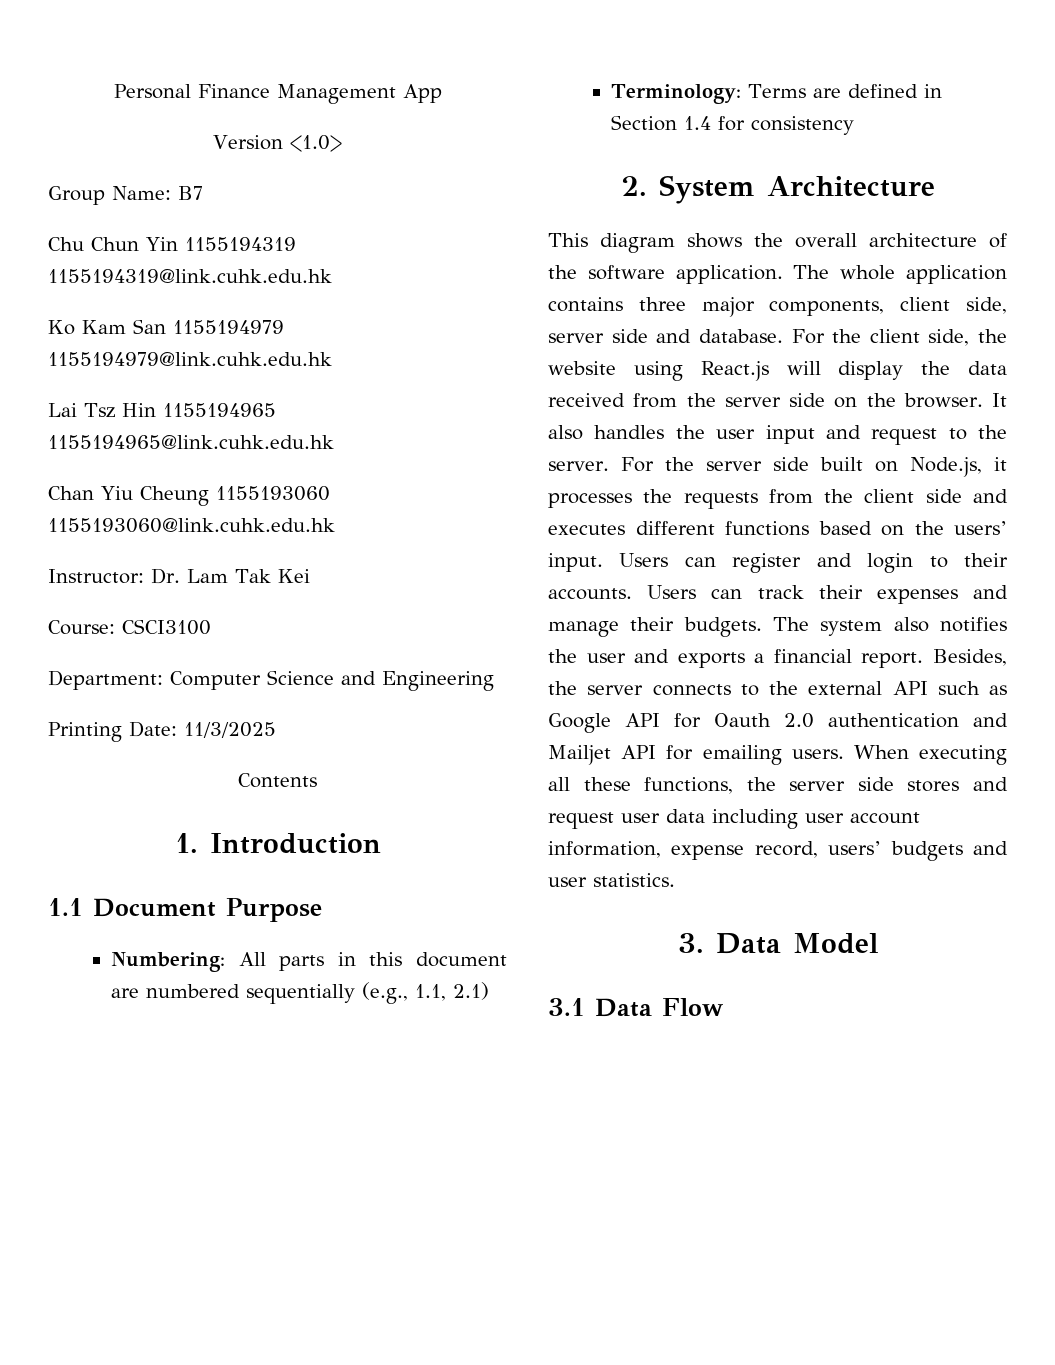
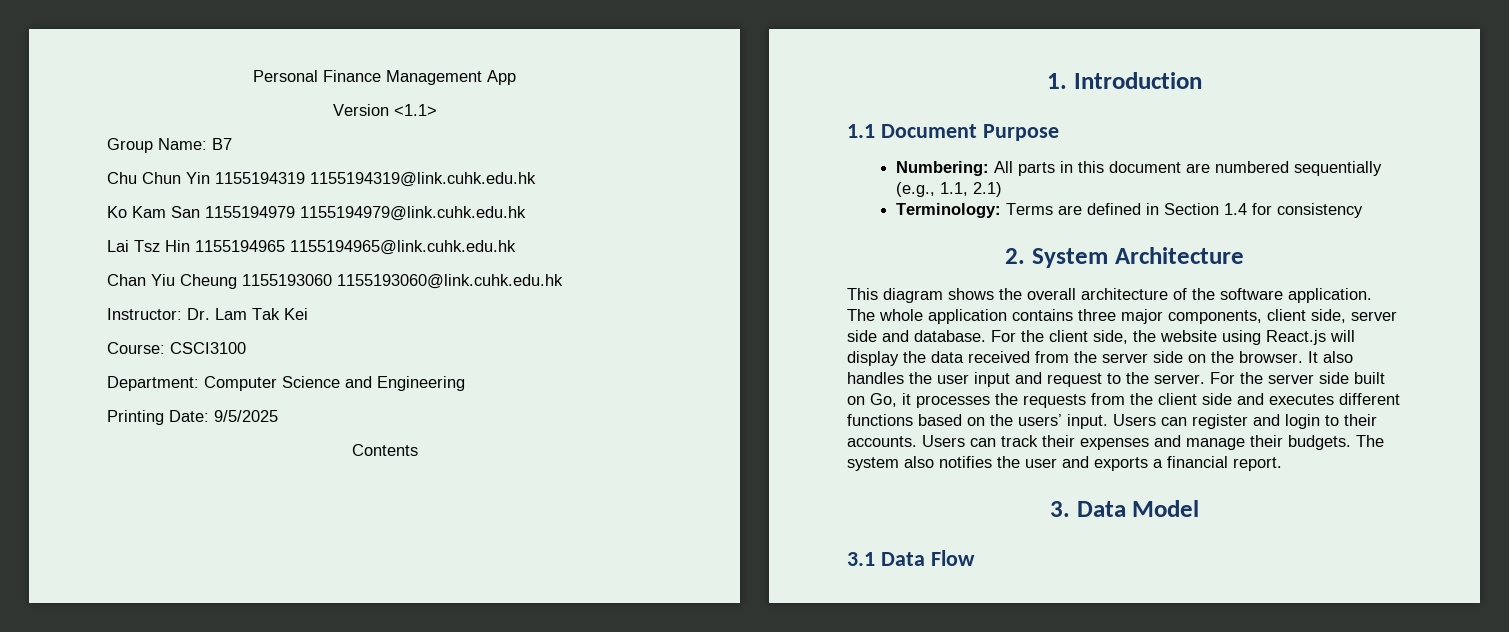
[289,135,342,152] <1.0> -> [393,104,437,116] <1.1>
[184,722,276,738] 11/3/2025 -> [214,410,278,422] 9/5/2025
[909,457,982,477] Node.js, -> [870,393,897,407] Go,
[933,649,1007,666] [548,681,1007,696] [548,713,1008,733] [548,745,1007,765] [548,777,1008,794] [548,809,920,829] [548,841,1008,861] [548,873,675,887] Besides, the server connects to the external API such as Google API for Oauth 2.0 authentication and Mailjet API for emailing users. When executing all these functions, the server side stores and request user data including user account information, expense record, users’ budgets and user statistics. -> (1282, 464) none

